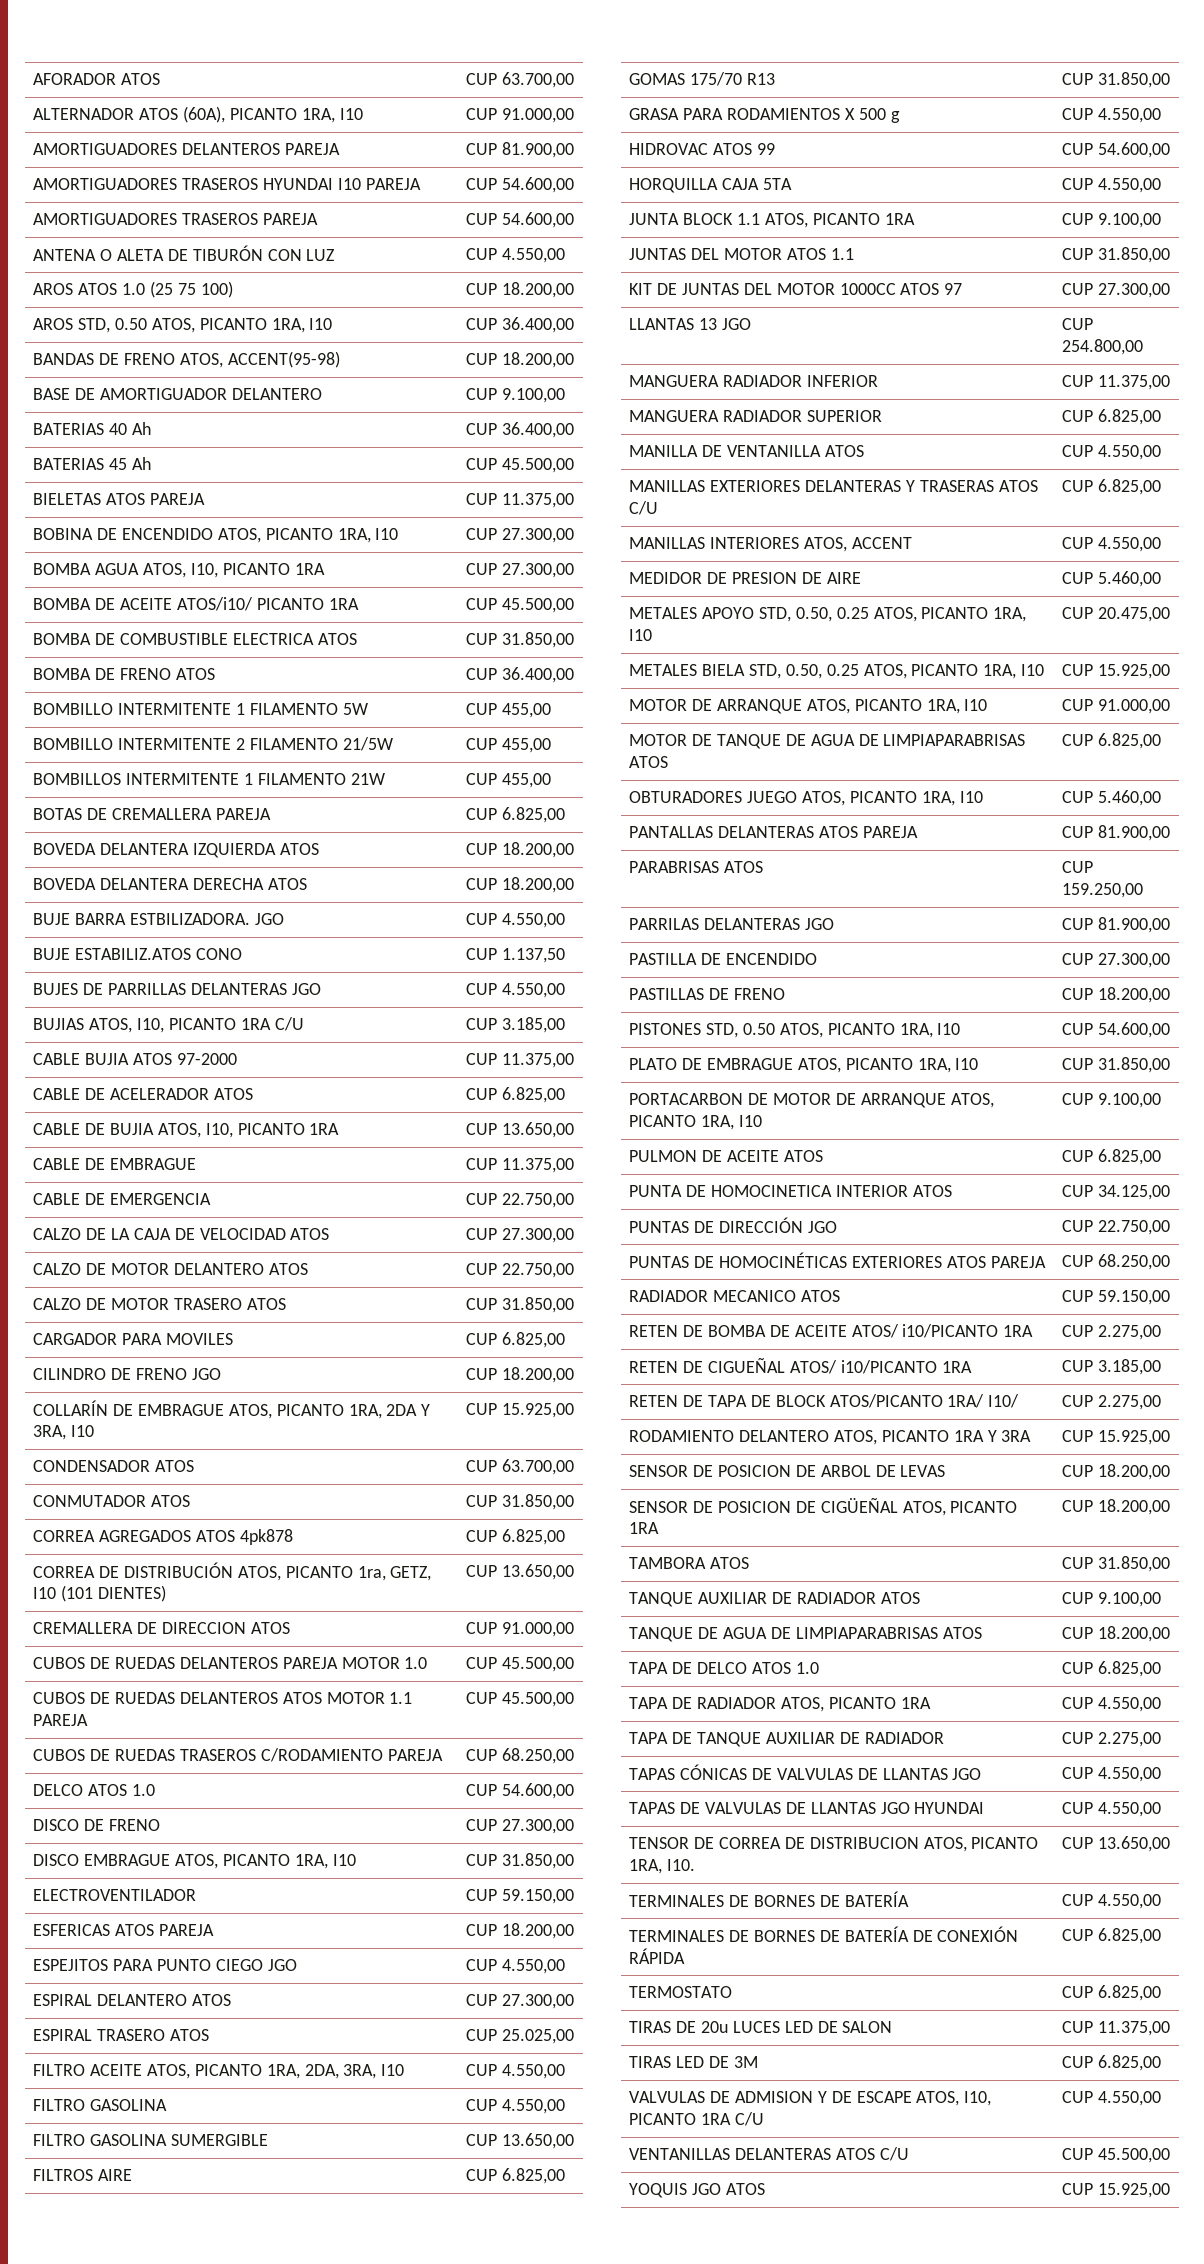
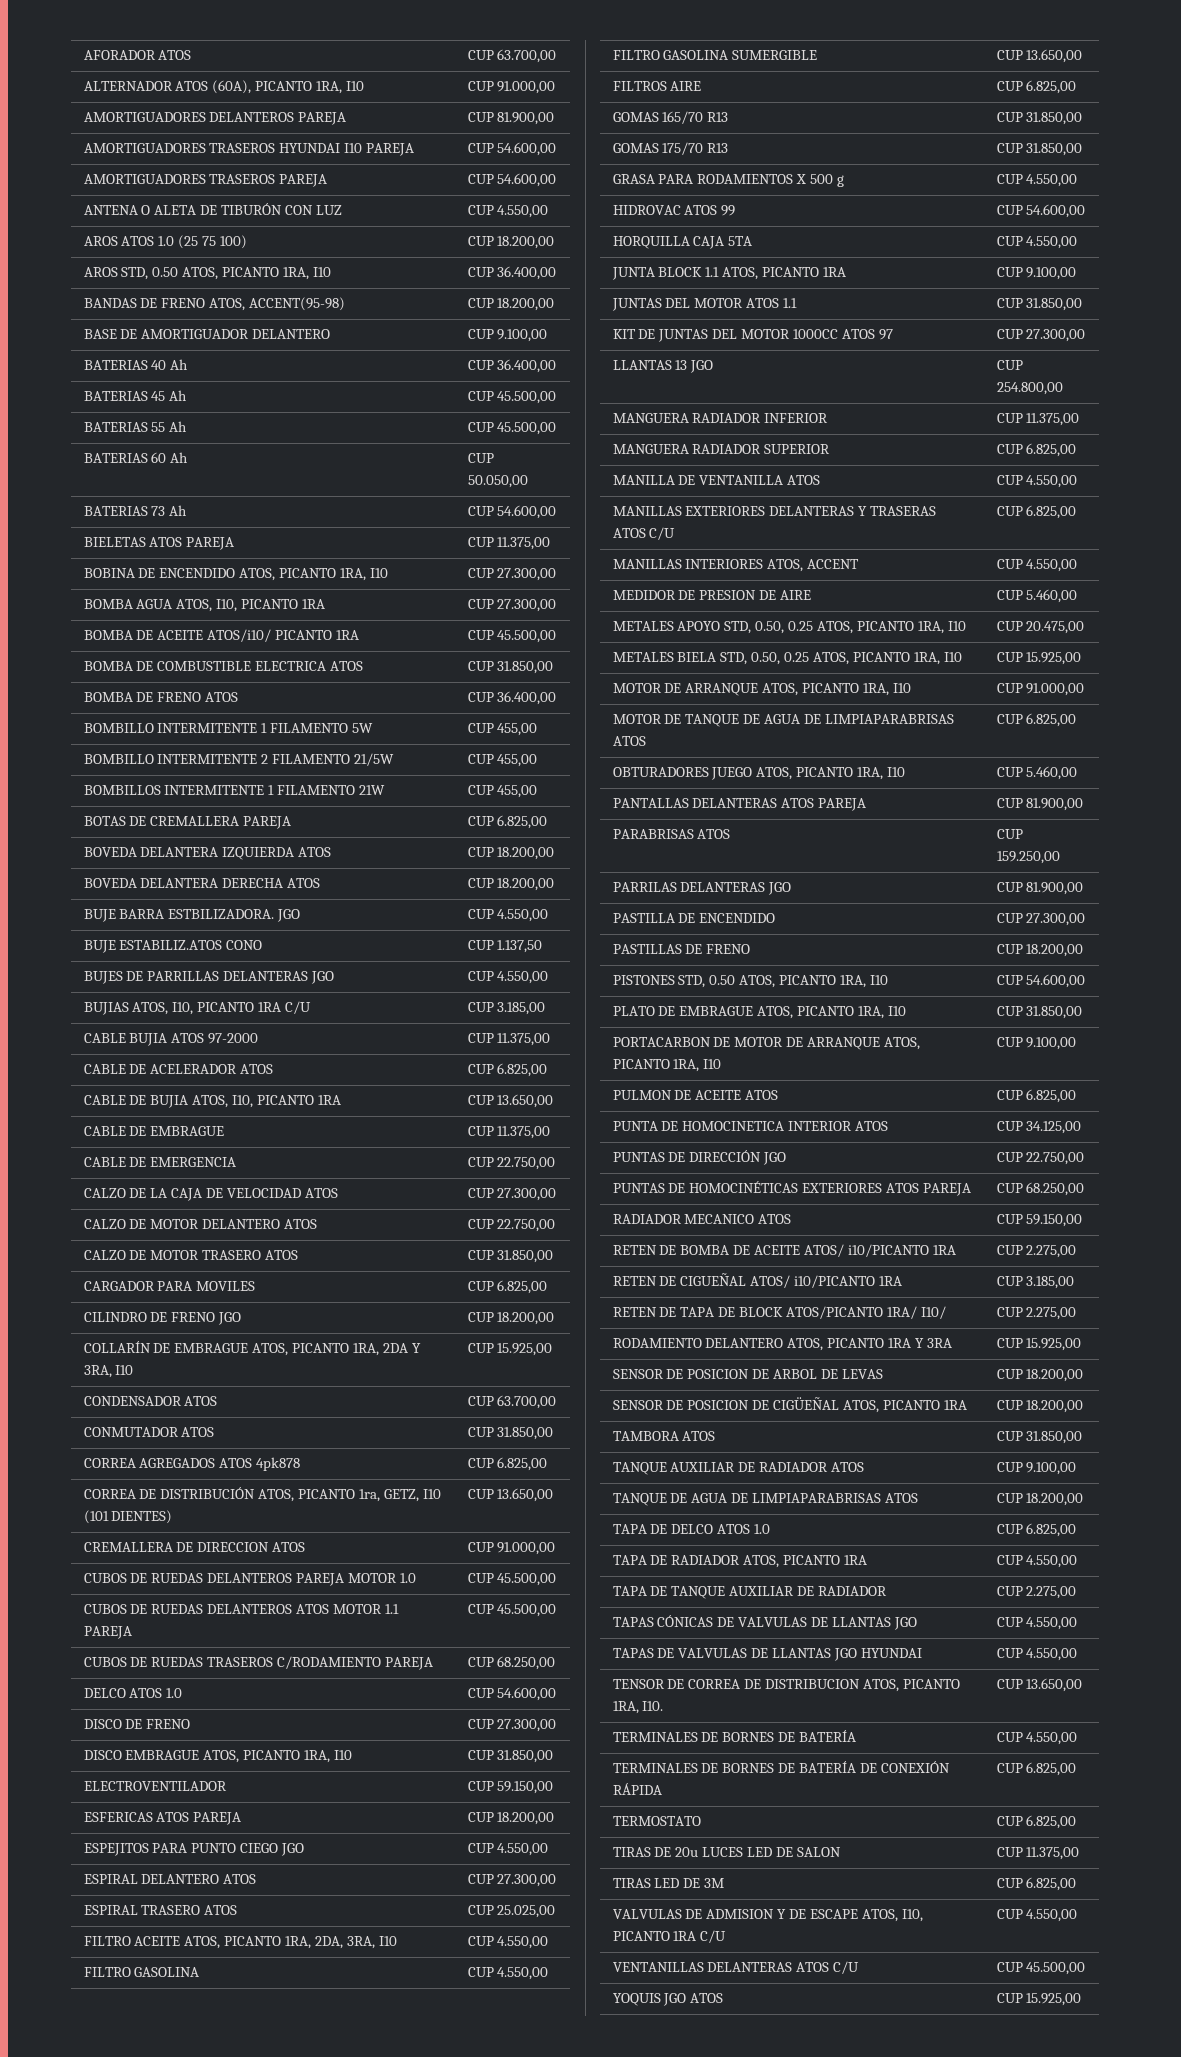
(575, 465) none -> [83,421,188,432] [467,422,557,435] [83,452,189,463] [467,453,494,463] [467,475,528,488] [83,505,188,516] [467,505,557,519] // BATERIAS 55 Ah | CUP 45.500,00 // BATERIAS 60 Ah | CUP 50.050,00 // BATERIAS 73 Ah | CUP 54.600,00
(566, 2176) none -> [612,111,729,124] [996,112,1083,125] // GOMAS 165/70 R13 | CUP 31.850,00

